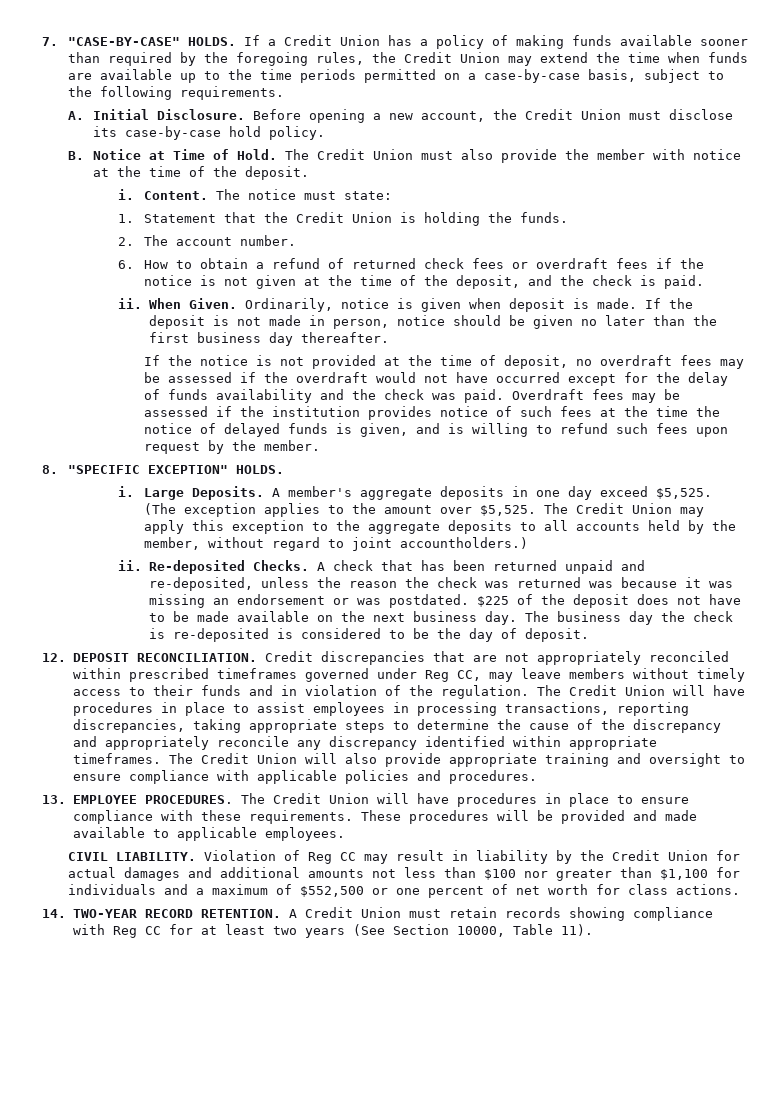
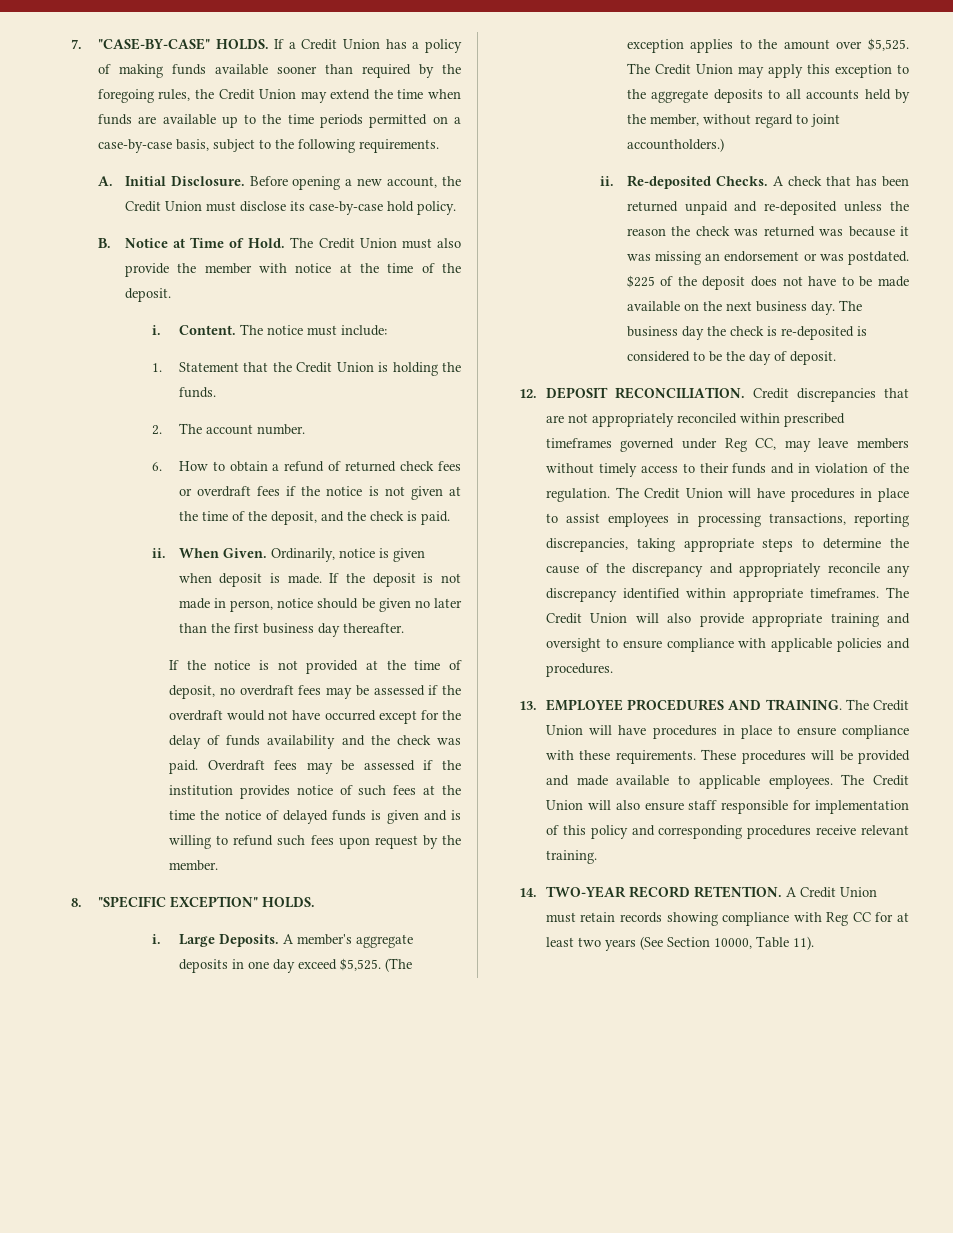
[343,191,392,200] state: -> [340,325,387,336] include:
[359,423,408,437] given, -> [386,810,419,824] given
[148,577,253,591] re-deposited, -> [764,201,838,215] re-deposited
[144,795,233,804] PROCEDURES. -> [627,699,842,711] PROCEDURES AND TRAINING.
[67,850,740,864] [67,867,740,881] [67,884,740,898] // CIVIL LIABILITY. Violation of Reg CC may result in liability by the Credit Union for actual damages and additional amounts not less than $100 nor greater than $1,100 for individuals and a maximum of $552,500 or one percent of net worth for class actions. -> [841,774,909,786] [545,800,909,814] [545,825,909,839] [545,850,597,864] The Credit Union will also ensure staff responsible for implementation of this policy and corresponding procedures receive relevant training.

